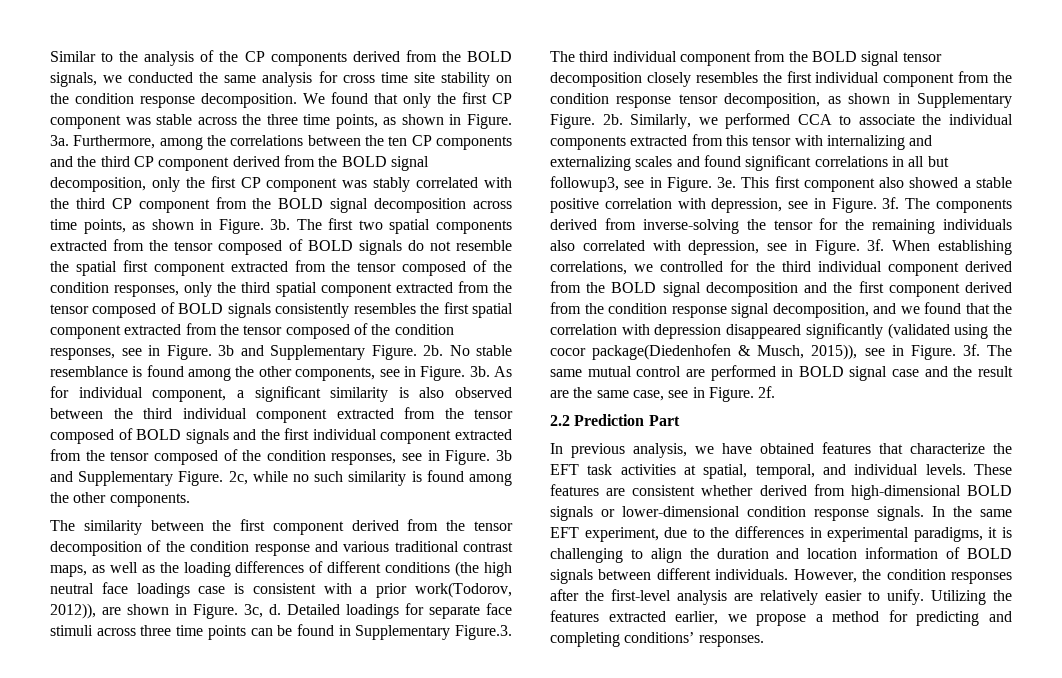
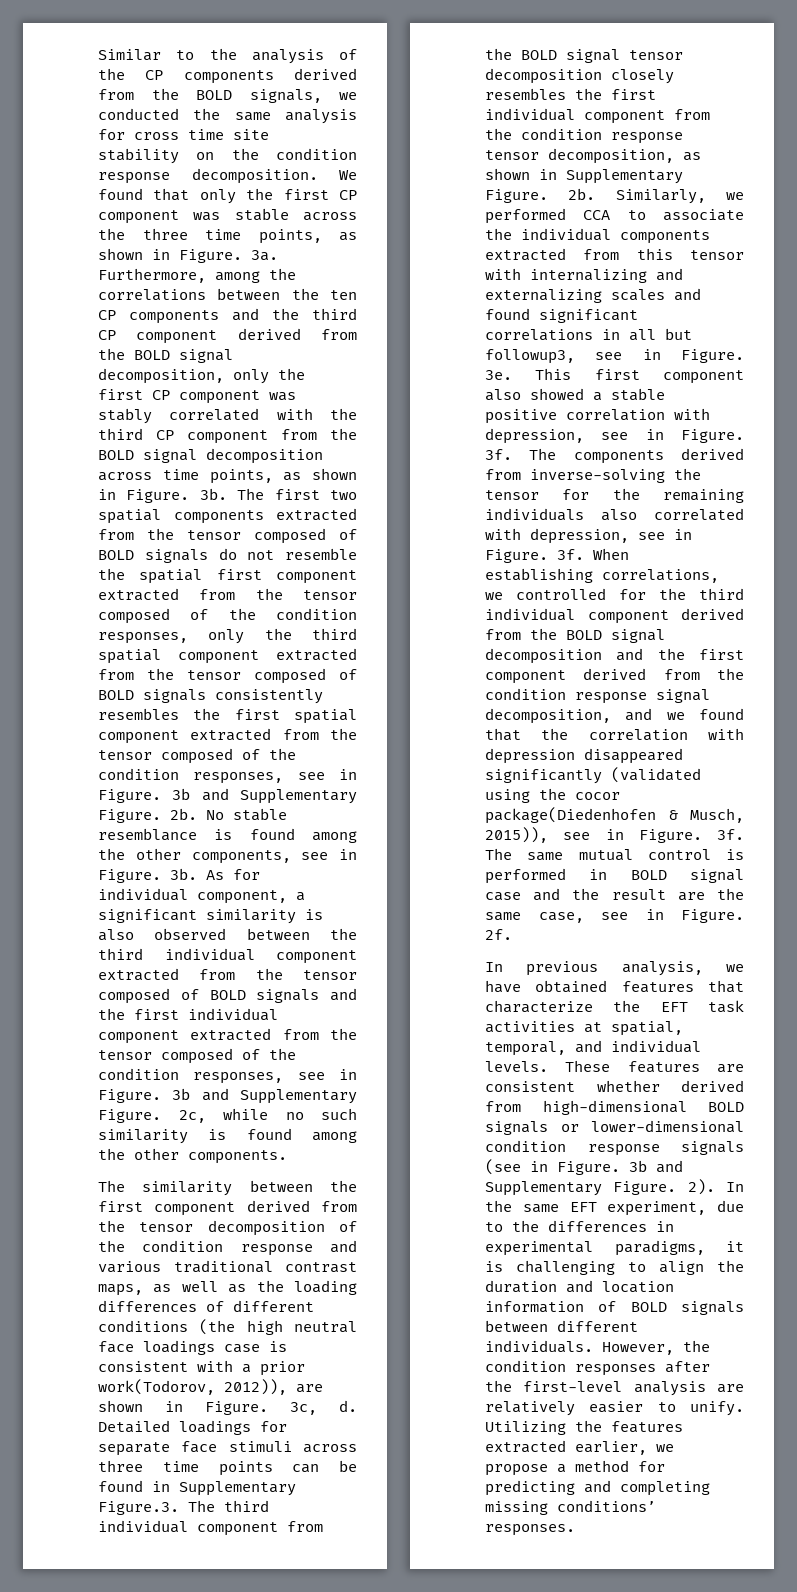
[685,369,705,377] are -> [726,849,744,860] is
[550,414,680,426] // 2.2 Prediction Part -> (512, 934) none
[877,506,924,521] signals. -> [681,1141,744,1155] [485,1159,683,1175] [485,1179,715,1196] signals (see in Figure. 3b and Supplementary Figure. 2).
(620, 639) none -> [485,1501,548,1515] missing

